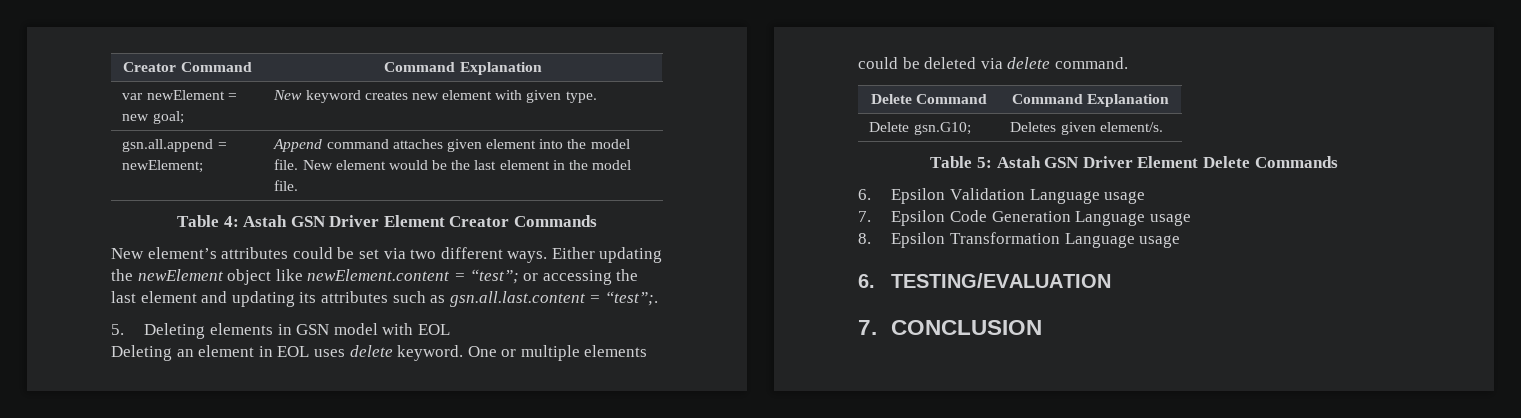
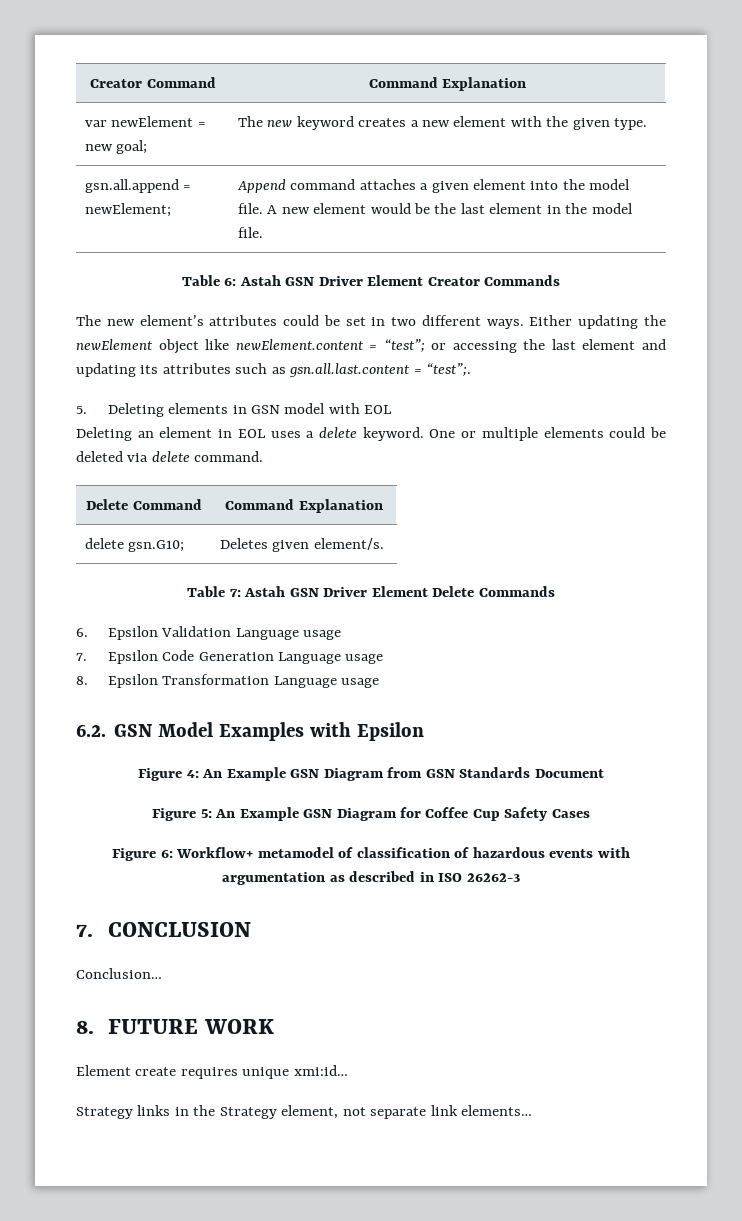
[273,90,303,100] New -> [237,116,293,127] The new
(408, 95) none -> [410,120,419,127] a
(523, 95) none -> [546,116,569,127] the
(443, 144) none -> [420,183,429,190] a
[302,160,333,170] New -> [267,205,310,214] A new
[223,216,239,227] 4: -> [224,278,237,286] 6:
[111,248,144,259] New -> [76,315,135,326] The new
[383,248,406,259] via -> [371,317,386,326] in
(345, 353) none -> [306,431,315,438] a
[869,122,910,132] Delete -> [84,538,124,549] delete
[977,157,993,168] 5: -> [229,589,241,597] 7:
[858,273,1112,288] [858,320,1043,335] 6. TESTING/EVALUATION // 7. CONCLUSION -> [76,722,425,741] [138,767,604,781] [152,807,590,821] [112,847,630,861] [222,871,520,885] [76,922,251,937] [76,968,162,979] [76,1019,274,1034] [76,1065,348,1079] [76,1105,533,1119] 6.2. GSN Model Examples with Epsilon // Figure 4: An Example GSN Diagram from GSN Standards Document // Figure 5: An Example GSN Diagram for Coffee Cup Safety Cases // Figure 6: Workflow+ metamodel of classification of hazardous events with argumentation as described in ISO 26262-3 // 7. CONCLUSION // Conclusion… // 8. FUTURE WORK // Element create requires unique xmi:id… // Strategy links in the Strategy element, not separate link elements…

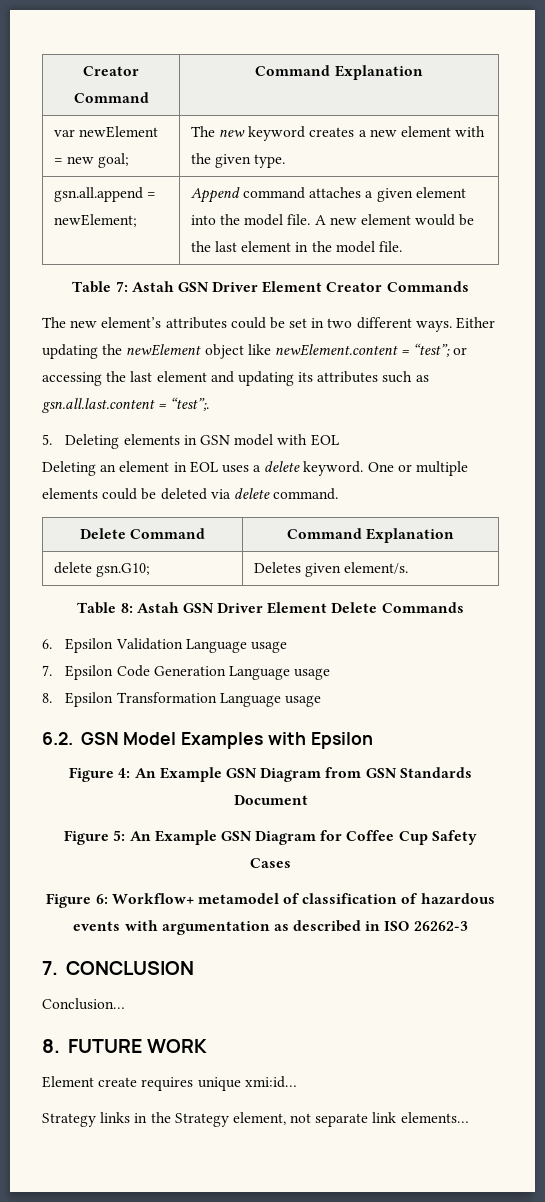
[224,278,237,286] 6: -> [115,281,128,292] 7:
[229,589,241,597] 7: -> [120,603,133,613] 8:

